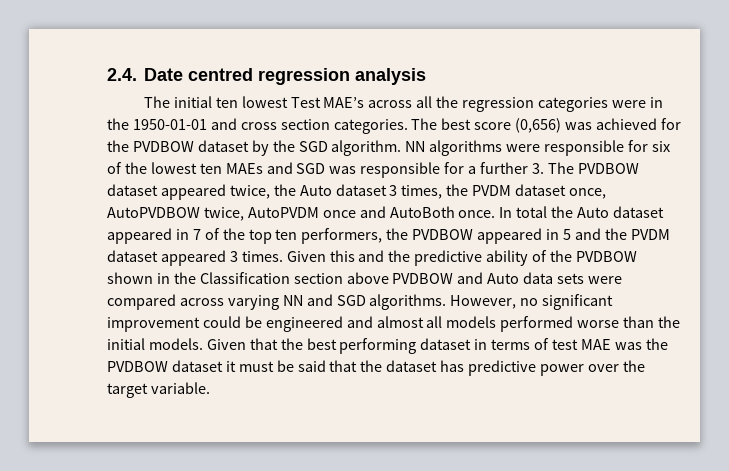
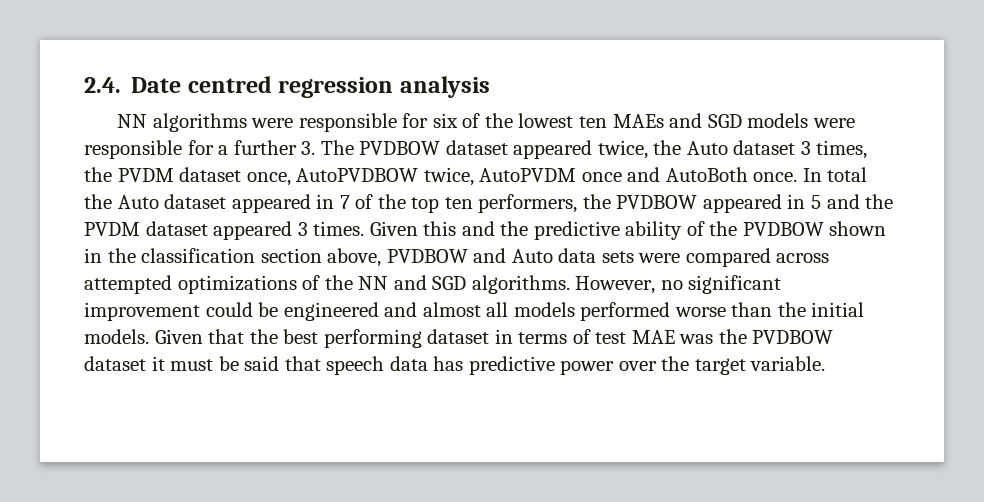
[143,96,663,112] [107,118,681,134] [107,140,402,156] The initial ten lowest Test MAE’s across all the regression categories were in the 1950-01-01 and cross section categories. The best score (0,656) was achieved for the PVDBOW dataset by the SGD algorithm. -> (490, 87) none
[329,166,357,174] was -> [747,113,855,128] models were
[199,272,389,284] Classification section above -> [141,248,382,267] classification section above,
[227,295,279,310] varying -> [84,275,353,294] attempted optimizations of the
[360,360,438,372] the dataset -> [326,356,428,375] speech data

